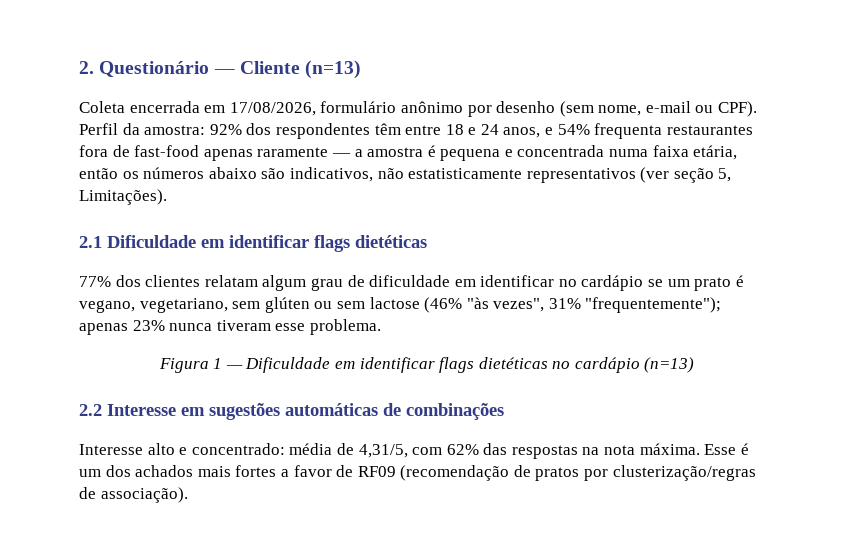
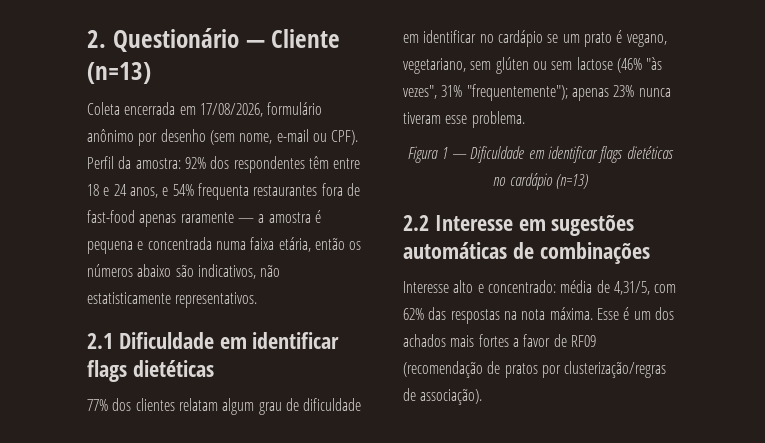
[526,167,732,183] [79,189,167,205] representativos (ver seção 5, Limitações). -> [175,292,258,308] representativos.

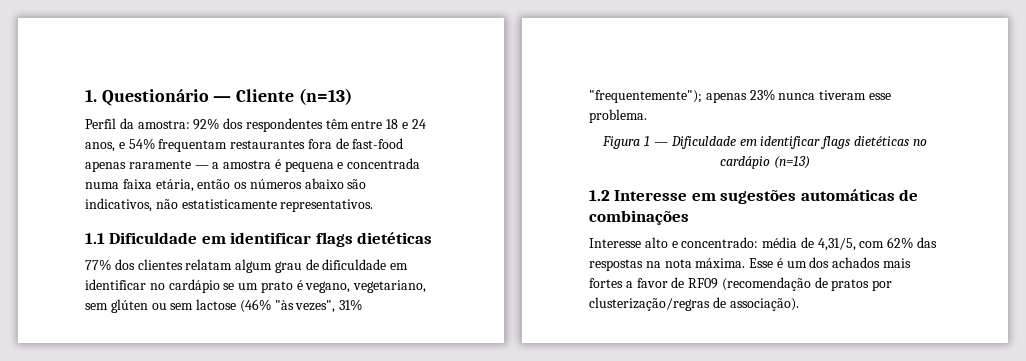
[87,30,106,48] 2. -> [85,89,97,102] 1.
[87,102,323,117] [87,129,359,146] Coleta encerrada em 17/08/2026, formulário anônimo por desenho (sem nome, e-mail ou CPF). -> (352, 96) none
[197,183,249,200] frequenta -> [158,139,228,152] frequentam
[87,333,113,349] 2.1 -> [85,233,105,244] 1.1
[403,215,429,231] 2.2 -> [589,190,610,201] 1.2

